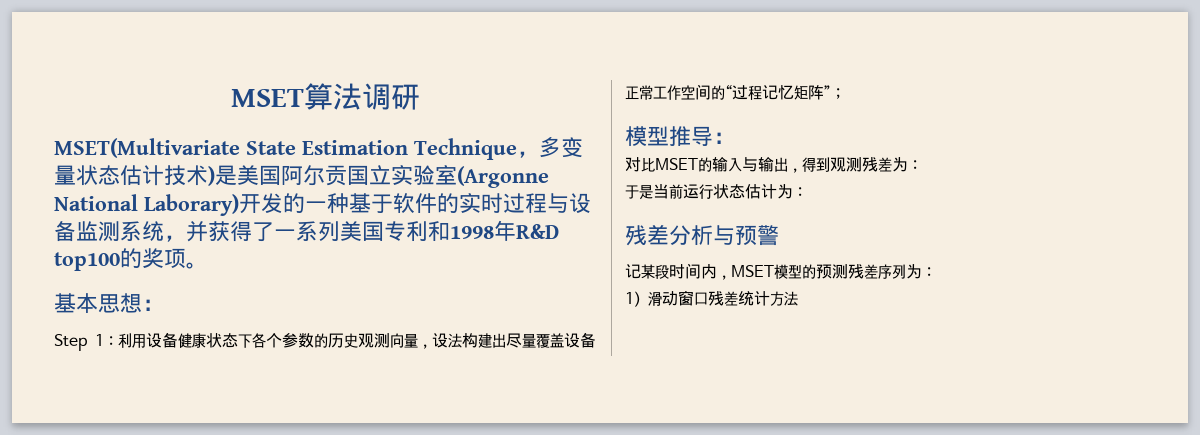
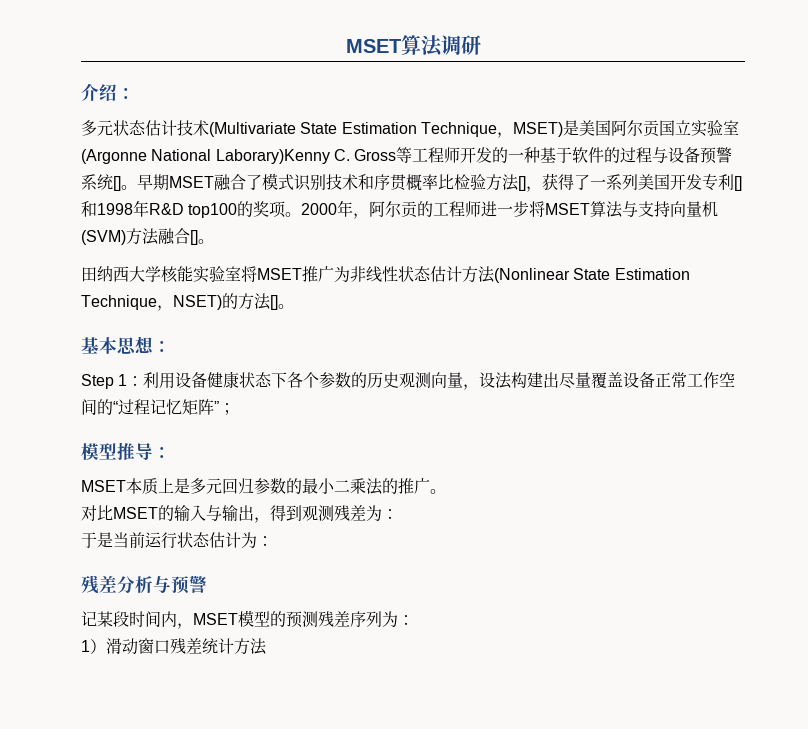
[54,137,583,160] [54,165,215,186] MSET(Multivariate State Estimation Technique，多变量状态估计技术) -> [81,84,135,101] [81,120,563,138] 介绍： // 多元状态估计技术(Multivariate State Estimation Technique，MSET)
[144,194,239,216] Laborary) -> [215,147,461,164] Laborary)Kenny C. Gross等工程师
[459,193,503,213] 实时 -> (621, 155) none
[76,221,208,242] 监测系统，并 -> [700,147,733,164] [81,173,542,192] 预警系统[]。早期MSET融合了模式识别技术和序贯概率比检验方法[]，
[384,221,428,241] 专利 -> [670,174,742,191] 开发专利[]
(208, 265) none -> [301,200,719,219] [81,228,214,245] [81,265,690,283] [81,293,294,311] 2000年，阿尔贡的工程师进一步将MSET算法与支持向量机(SVM)方法融合[]。 // 田纳西大学核能实验室将MSET推广为非线性状态估计方法(Nonlinear State Estimation Technique，NSET)的方法[]。
(735, 138) none -> [81,478,446,495] // MSET本质上是多元回归参数的最小二乘法的推广。

